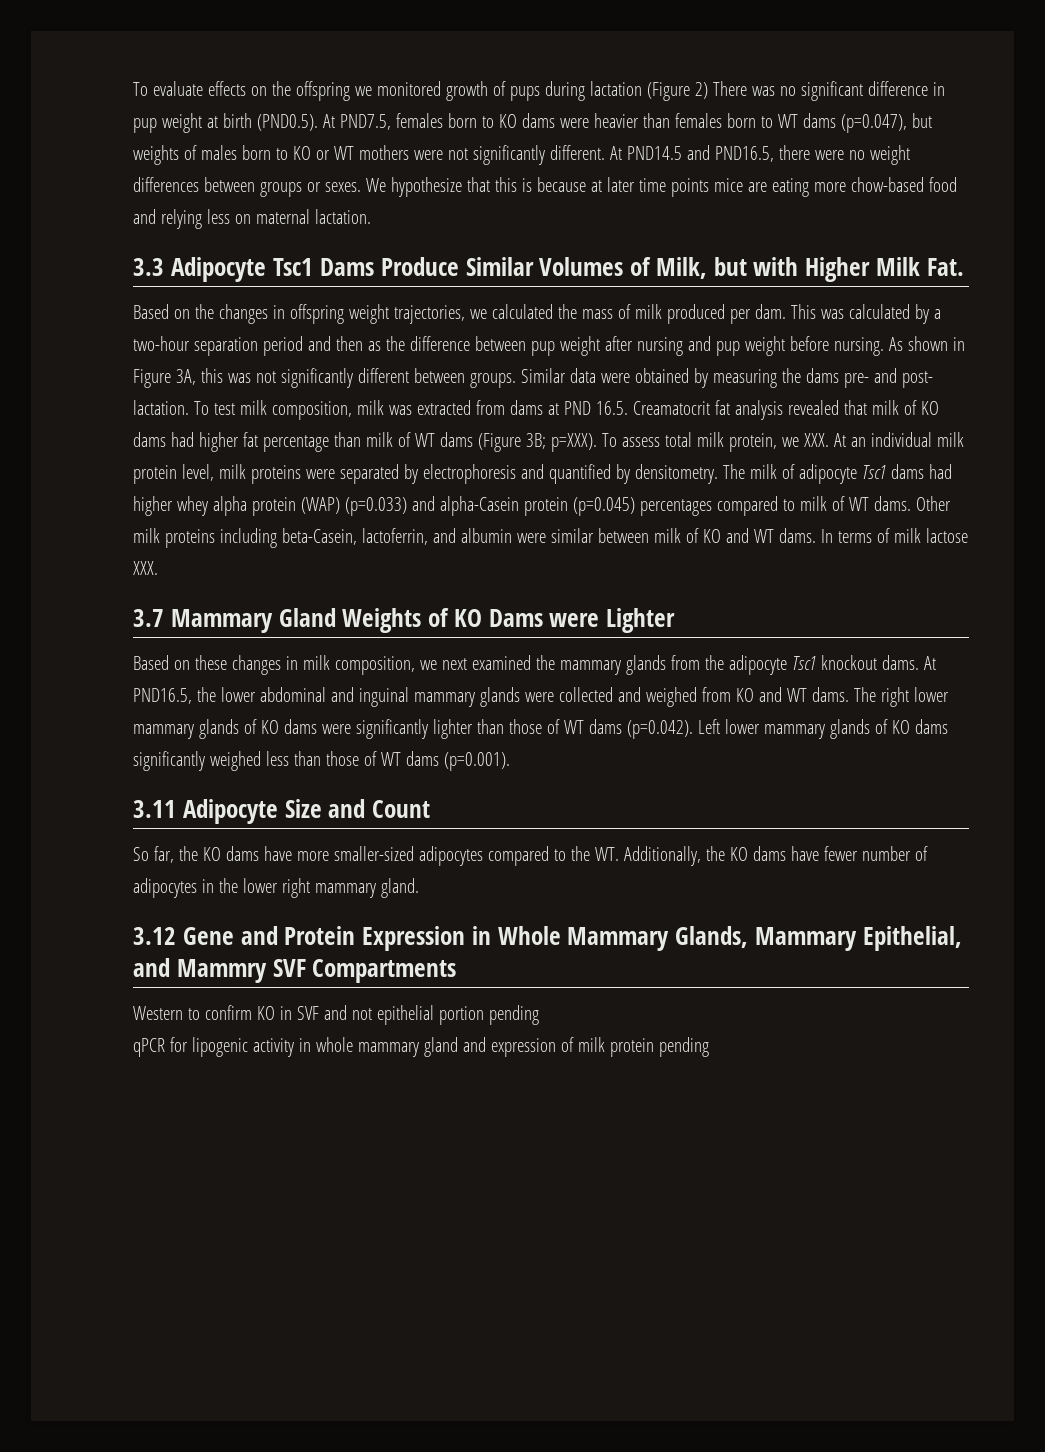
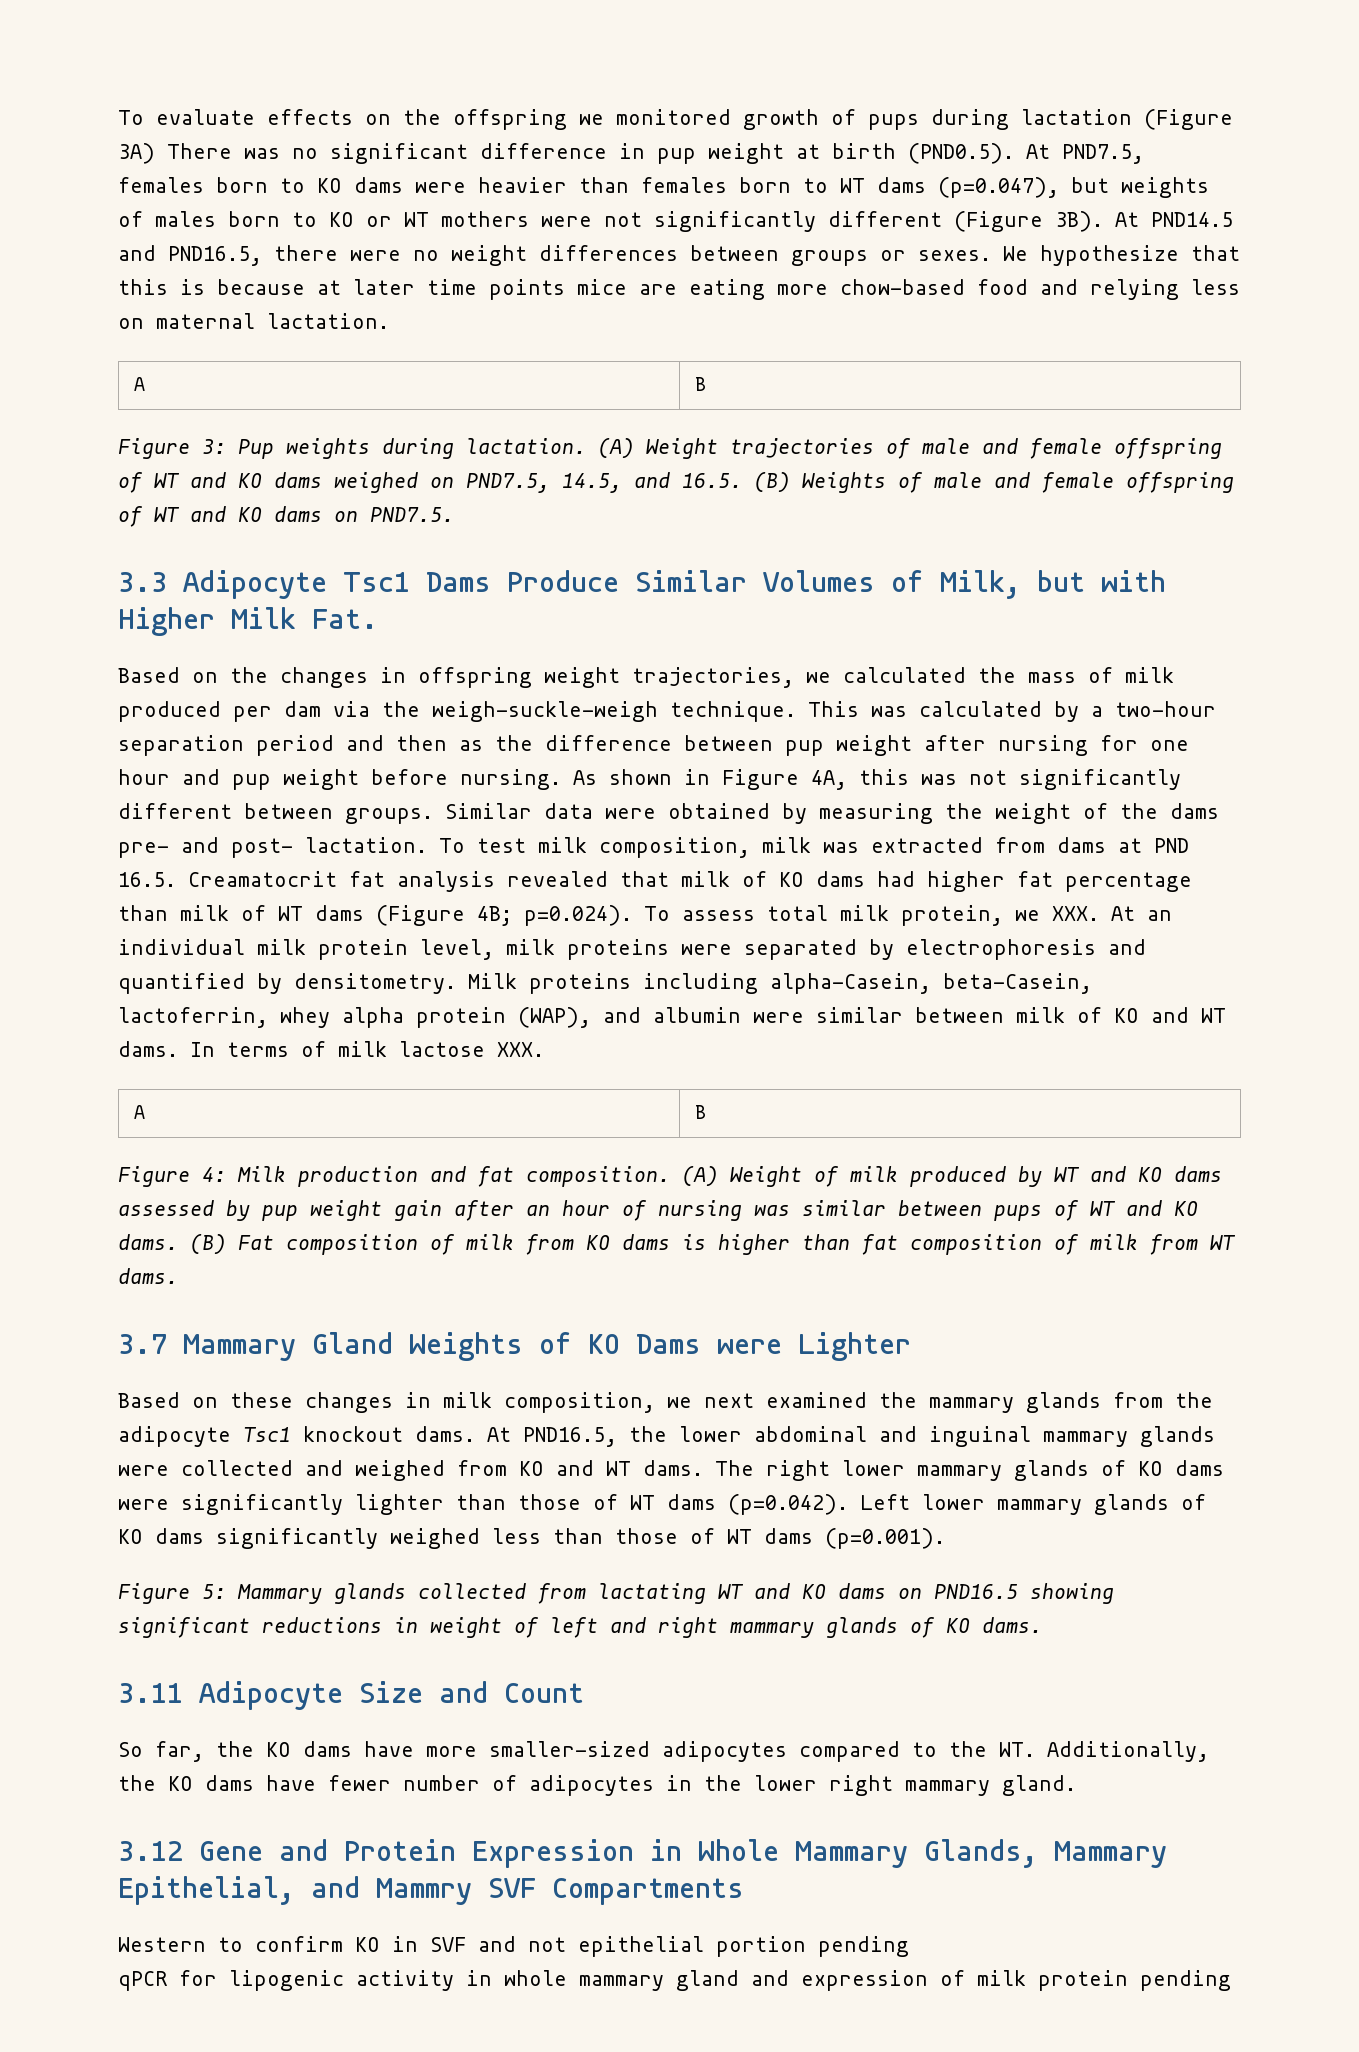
[694,82,708,99] 2) -> [118,143,155,164] 3A)
[549,145,605,160] different. -> [828,211,1103,232] different (Figure 3B).
(371, 216) none -> [133,377,145,391] [694,377,706,391] [118,438,1222,459] [118,472,1234,493] [118,506,454,527] // A | B // Figure 3: Pup weights during lactation. (A) Weight trajectories of male and female offspring of WT and KO dams weighed on PND7.5, 14.5, and 16.5. (B) Weights of male and female offspring of WT and KO dams on PND7.5.
[754,304,786,319] dam. -> [284,701,796,722] dam via the weigh-suckle-weigh technique.
(683, 346) none -> [1100,735,1189,751] [118,769,170,785] for one hour
[175,369,196,385] 3A, -> [811,770,847,790] 4A,
(801, 375) none -> [995,803,1158,824] weight of the
[525,433,597,452] 3B; p=XXX). -> [477,905,632,926] 4B; p=0.024).
[722,464,952,484] [133,496,951,516] [133,528,428,548] The milk of adipocyte Tsc1 dams had higher whey alpha protein (WAP) (p=0.033) and alpha-Casein protein (p=0.045) percentages compared to milk of WT dams. Other milk proteins including beta-Casein, lactoferrin, -> [468,973,1092,994] [118,1007,591,1028] Milk proteins including alpha-Casein, beta-Casein, lactoferrin, whey alpha protein (WAP),
(158, 568) none -> [133,1105,145,1119] [694,1105,706,1119] [118,1166,1222,1187] [118,1200,1198,1221] [118,1234,1236,1255] [118,1268,178,1284] // A | B // Figure 4: Milk production and fat composition. (A) Weight of milk produced by WT and KO dams assessed by pup weight gain after an hour of nursing was similar between pups of WT and KO dams. (B) Fat composition of milk from KO dams is higher than fat composition of milk from WT dams.
(510, 761) none -> [118,1583,1114,1604] [118,1617,1042,1638] // Figure 5: Mammary glands collected from lactating WT and KO dams on PND16.5 showing significant reductions in weight of left and right mammary glands of KO dams.

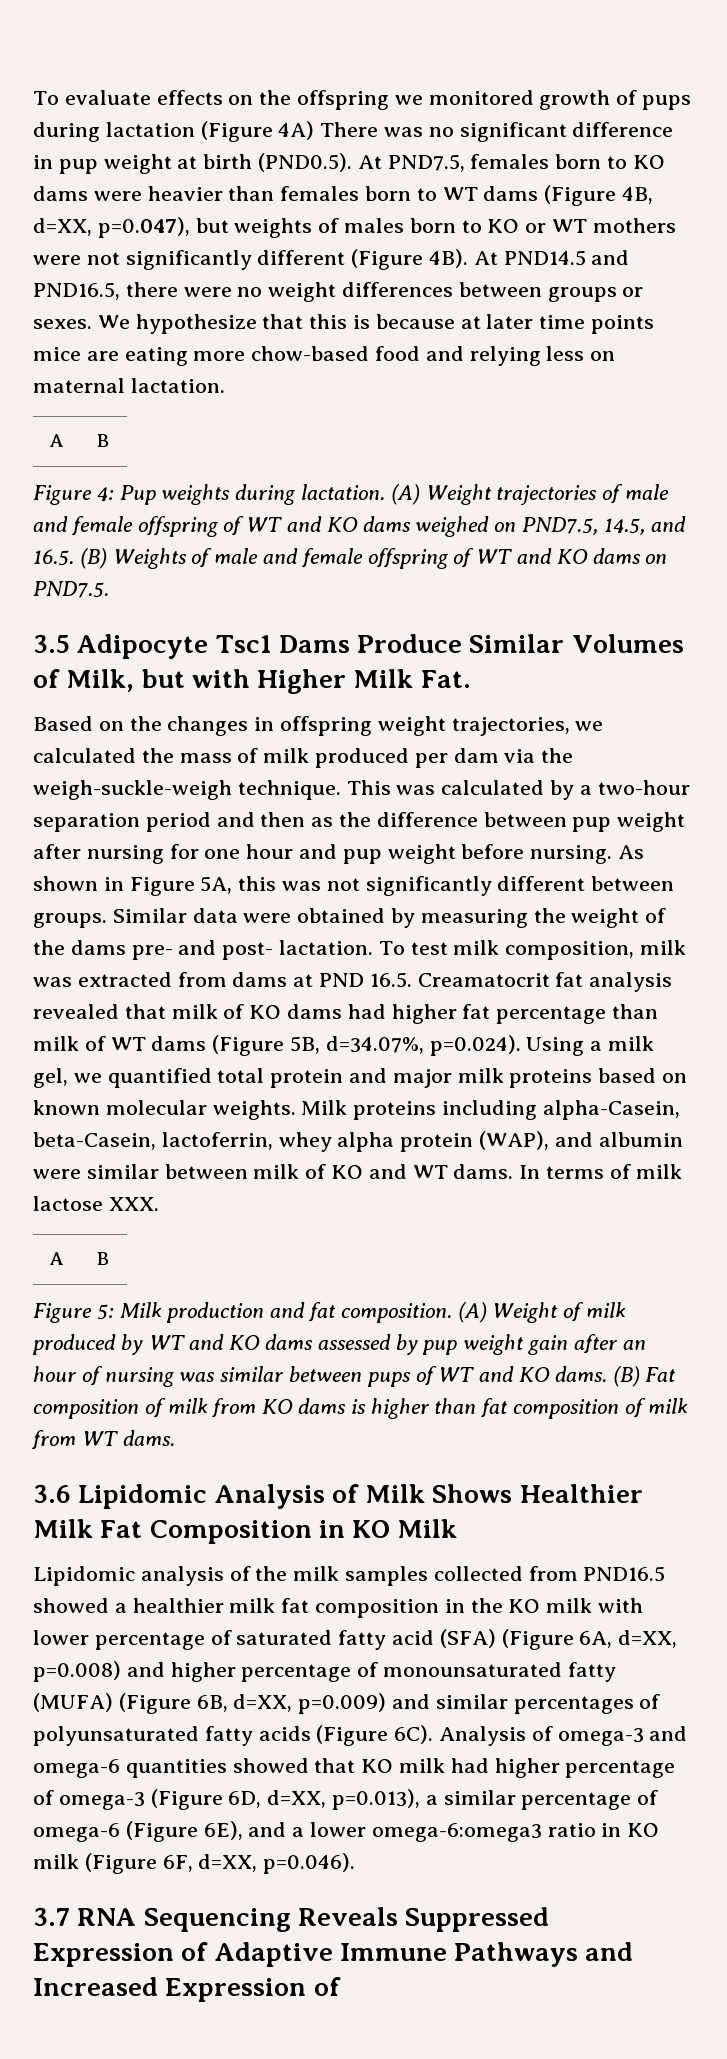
[118,143,155,164] 3A) -> [278,121,315,140] 4A)
[938,177,1059,198] (p=0.047), -> [544,185,654,206] [33,217,190,238] (Figure 4B, d=XX, p=0.047),
[1055,211,1103,232] 3B). -> [429,249,469,268] 4B).
[202,439,226,454] 3: -> [96,487,114,502] 4:
[118,572,167,592] 3.3 -> [33,634,70,653] 3.5
[811,770,847,790] 4A, -> [200,876,233,894] 5A,
[477,905,1172,926] [118,939,1146,960] [118,973,456,994] 4B; p=0.024). To assess total milk protein, we XXX. At an individual milk protein level, milk proteins were separated by electrophoresis and quantified by densitometry. -> [290,1035,655,1056] [33,1068,688,1088] [33,1100,296,1120] 5B, d=34.07%, p=0.024). Using a milk gel, we quantified total protein and major milk proteins based on known molecular weights.
[202,1167,226,1182] 4: -> [96,1304,114,1320] 5:
[118,1332,911,1361] [118,1392,1213,1413] [118,1426,1215,1447] [118,1460,1224,1481] [118,1494,1206,1515] [118,1528,945,1549] [118,1583,1114,1604] [118,1617,1042,1638] [118,1681,584,1710] [118,1741,1209,1762] [118,1775,1076,1796] [118,1839,1167,1868] [118,1876,744,1905] [118,1936,909,1957] [118,1970,1231,1991] 3.7 Mammary Gland Weights of KO Dams were Lighter // Based on these changes in milk composition, we next examined the mammary glands from the adipocyte Tsc1 knockout dams. At PND16.5, the lower abdominal and inguinal mammary glands were collected and weighed from KO and WT dams. The right lower mammary glands of KO dams were significantly lighter than those of WT dams (p=0.042). Left lower mammary glands of KO dams significantly weighed less than those of WT dams (p=0.001). // Figure 5: Mammary glands collected from lactating WT and KO dams on PND16.5 showing significant reductions in weight of left and right mammary glands of KO dams. // 3.11 Adipocyte Size and Count // So far, the KO dams have more smaller-sized adipocytes compared to the WT. Additionally, the KO dams have fewer number of adipocytes in the lower right mammary gland. // 3.12 Gene and Protein Expression in Whole Mammary Glands, Mammary Epithelial, and Mammry SVF Compartments // Western to confirm KO in SVF and not epithelial portion pending // qPCR for lipogenic activity in whole mammary gland and expression of milk protein pending -> [33,1484,643,1509] [33,1519,458,1544] [33,1566,666,1586] [33,1598,644,1618] [33,1629,678,1650] [33,1661,616,1682] [33,1693,661,1714] [33,1725,688,1746] [33,1758,676,1778] [33,1789,659,1810] [33,1821,660,1842] [33,1853,356,1874] [33,1907,550,1932] [33,1942,634,1967] [33,1977,341,2002] 3.6 Lipidomic Analysis of Milk Shows Healthier Milk Fat Composition in KO Milk // Lipidomic analysis of the milk samples collected from PND16.5 showed a healthier milk fat composition in the KO milk with lower percentage of saturated fatty acid (SFA) (Figure 6A, d=XX, p=0.008) and higher percentage of monounsaturated fatty (MUFA) (Figure 6B, d=XX, p=0.009) and similar percentages of polyunsaturated fatty acids (Figure 6C). Analysis of omega-3 and omega-6 quantities showed that KO milk had higher percentage of omega-3 (Figure 6D, d=XX, p=0.013), a similar percentage of omega-6 (Figure 6E), and a lower omega-6:omega3 ratio in KO milk (Figure 6F, d=XX, p=0.046). // 3.7 RNA Sequencing Reveals Suppressed Expression of Adaptive Immune Pathways and Increased Expression of

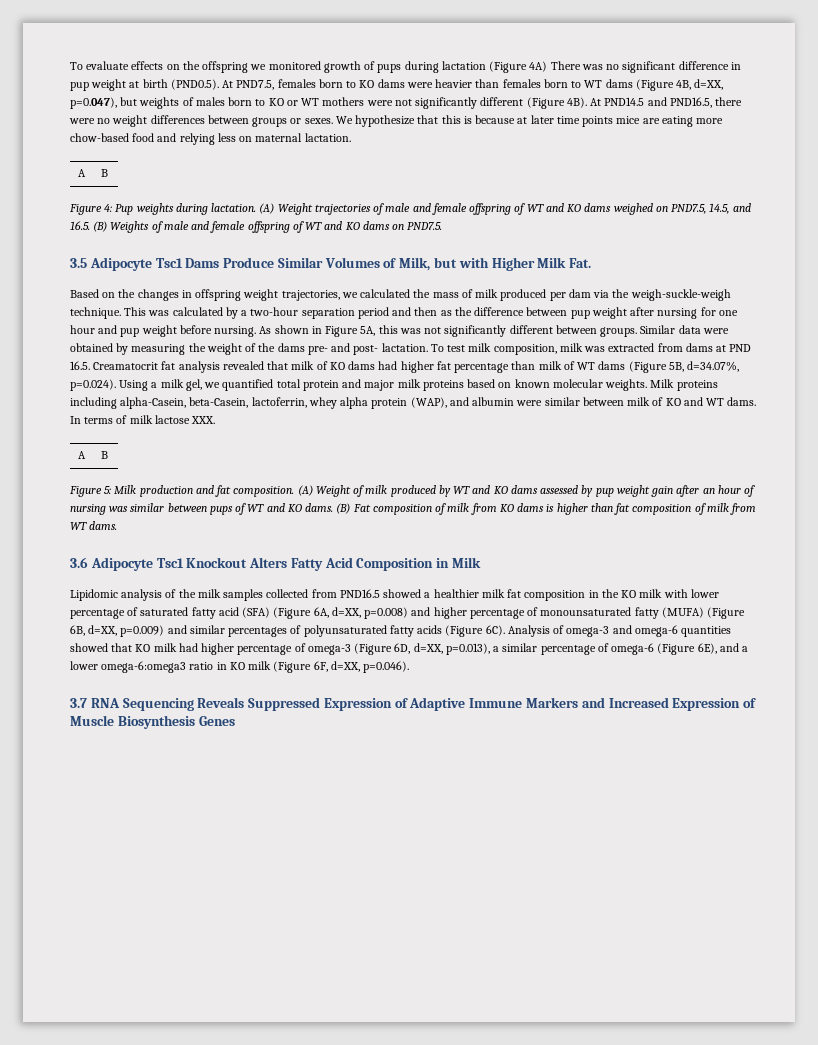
[78,1484,643,1509] [33,1519,143,1538] Lipidomic Analysis of Milk Shows Healthier Milk Fat -> [90,557,353,571] Adipocyte Tsc1 Knockout Alters Fatty Acid
[352,1520,391,1538] KO -> (450, 563) none
[454,1942,579,1967] Pathways -> [526,697,579,708] Markers
(341, 1986) none -> [70,715,235,729] Muscle Biosynthesis Genes

